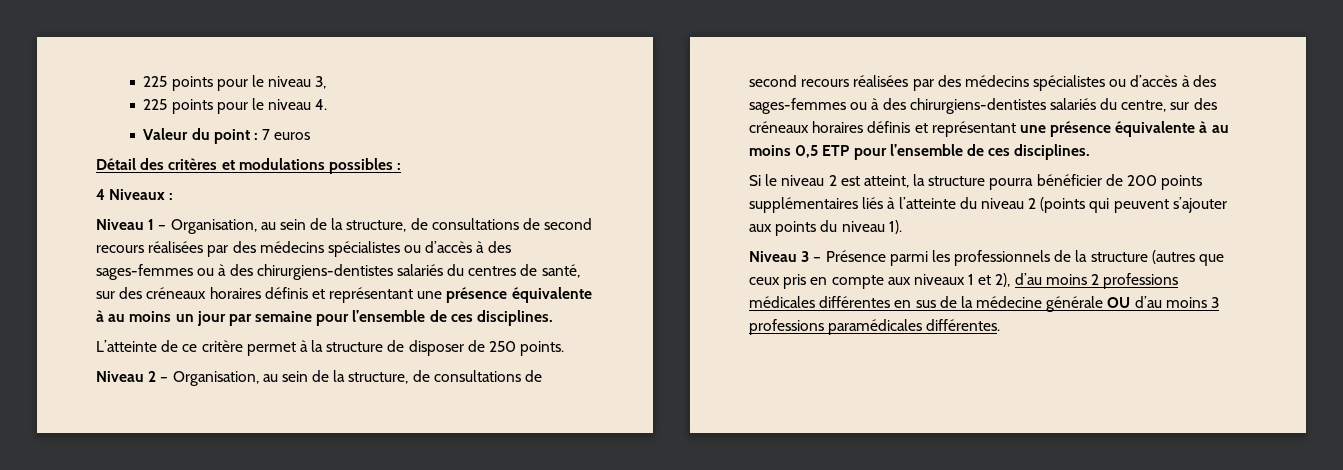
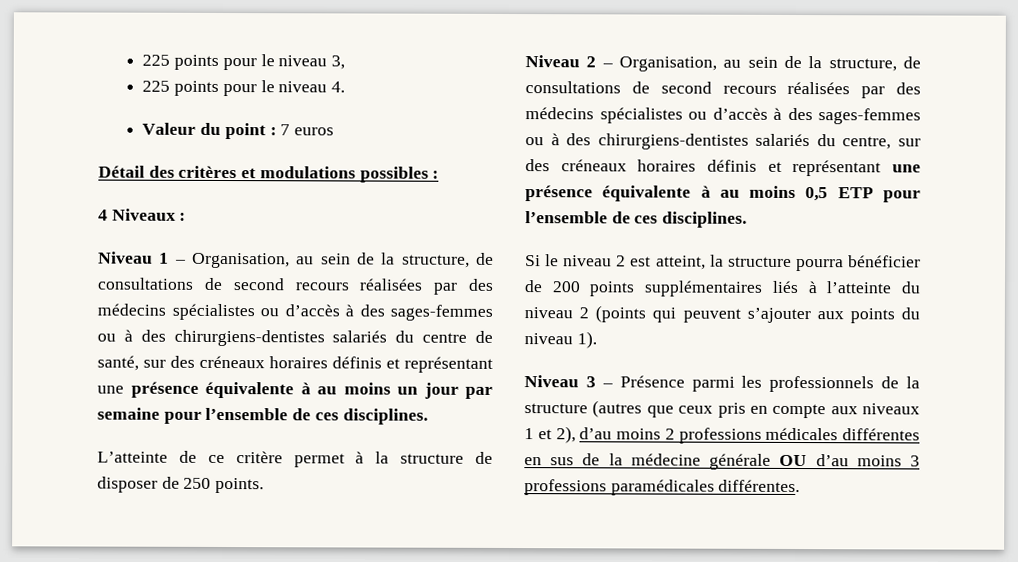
[468,266,517,276] centres -> [422,332,468,343] centre

